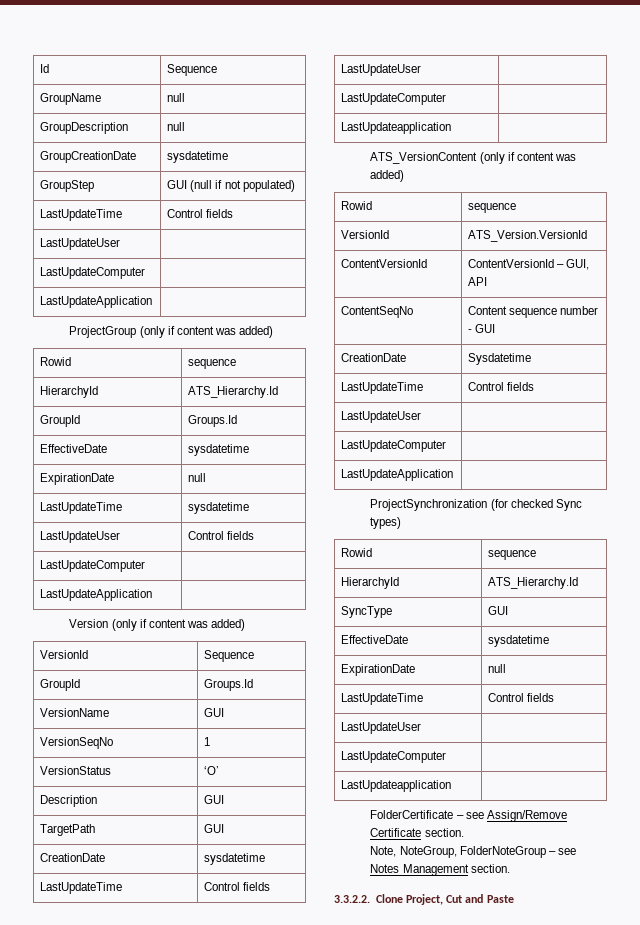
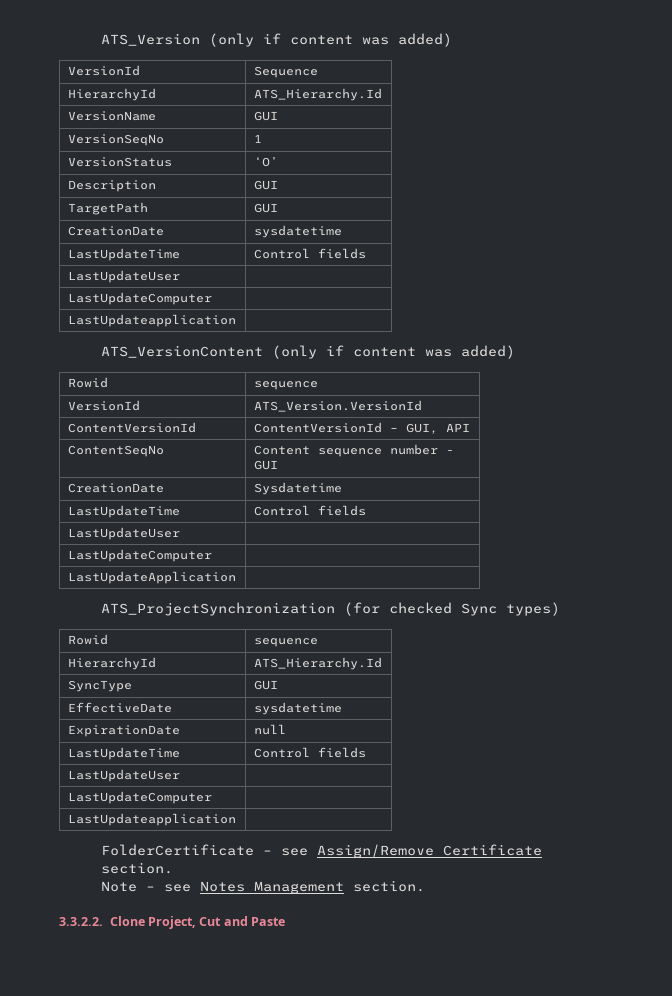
[40,64,50,73] [167,64,218,76] [40,93,102,105] [167,93,186,102] [40,122,129,134] [167,122,186,131] [40,151,137,163] [167,151,229,163] [40,180,95,192] [167,180,295,192] [40,209,123,221] [167,209,234,218] [40,238,121,250] [40,267,146,279] [40,296,153,308] [69,326,274,338] [40,357,72,366] [188,359,237,369] [40,386,99,398] [188,386,279,398] [40,415,81,427] [188,415,238,427] [40,444,108,453] [188,444,250,456] [40,473,115,485] [188,473,207,482] [40,502,123,514] [188,502,250,514] [40,531,121,543] [188,531,255,540] [40,560,146,572] [40,589,153,601] [69,619,109,628] Id | Sequence // GroupName | null // GroupDescription | null // GroupCreationDate | sysdatetime // GroupStep | GUI (null if not populated) // LastUpdateTime | Control fields // LastUpdateUser | // LastUpdateComputer | // LastUpdateApplication | // ProjectGroup (only if content was added) // Rowid | sequence // HierarchyId | ATS_Hierarchy.Id // GroupId | Groups.Id // EffectiveDate | sysdatetime // ExpirationDate | null // LastUpdateTime | sysdatetime // LastUpdateUser | Control fields // LastUpdateComputer | // LastUpdateApplication | // Version -> [101,33,201,46] ATS_Version
[40,679,81,691] [204,679,254,691] GroupId | Groups.Id -> [67,88,156,101] [253,88,382,101] HierarchyId | ATS_Hierarchy.Id
[370,499,488,511] ProjectSynchronization -> [101,602,336,616] ATS_ProjectSynchronization
[370,846,546,858] Note, NoteGroup, FolderNoteGroup -> [101,881,138,892] Note

